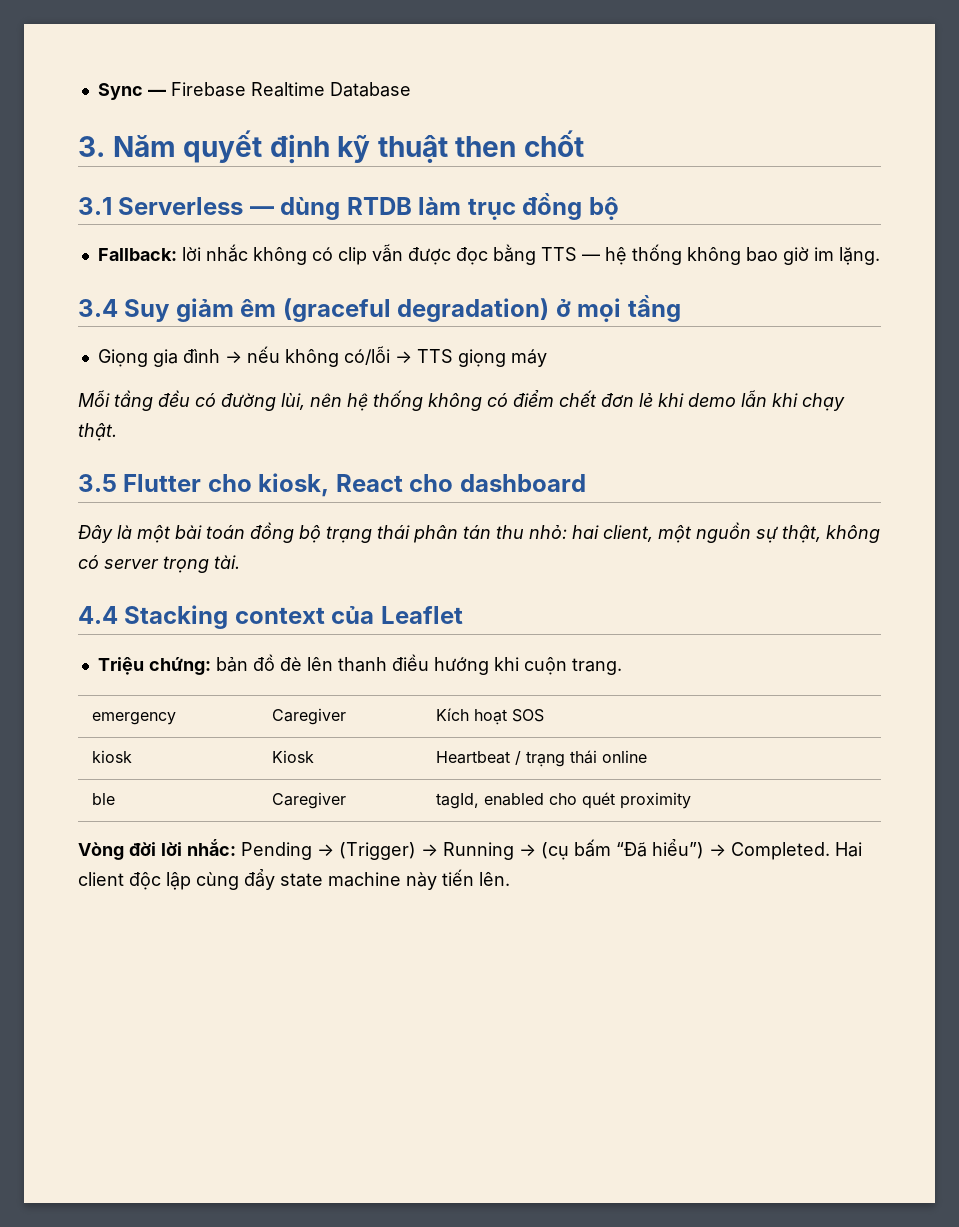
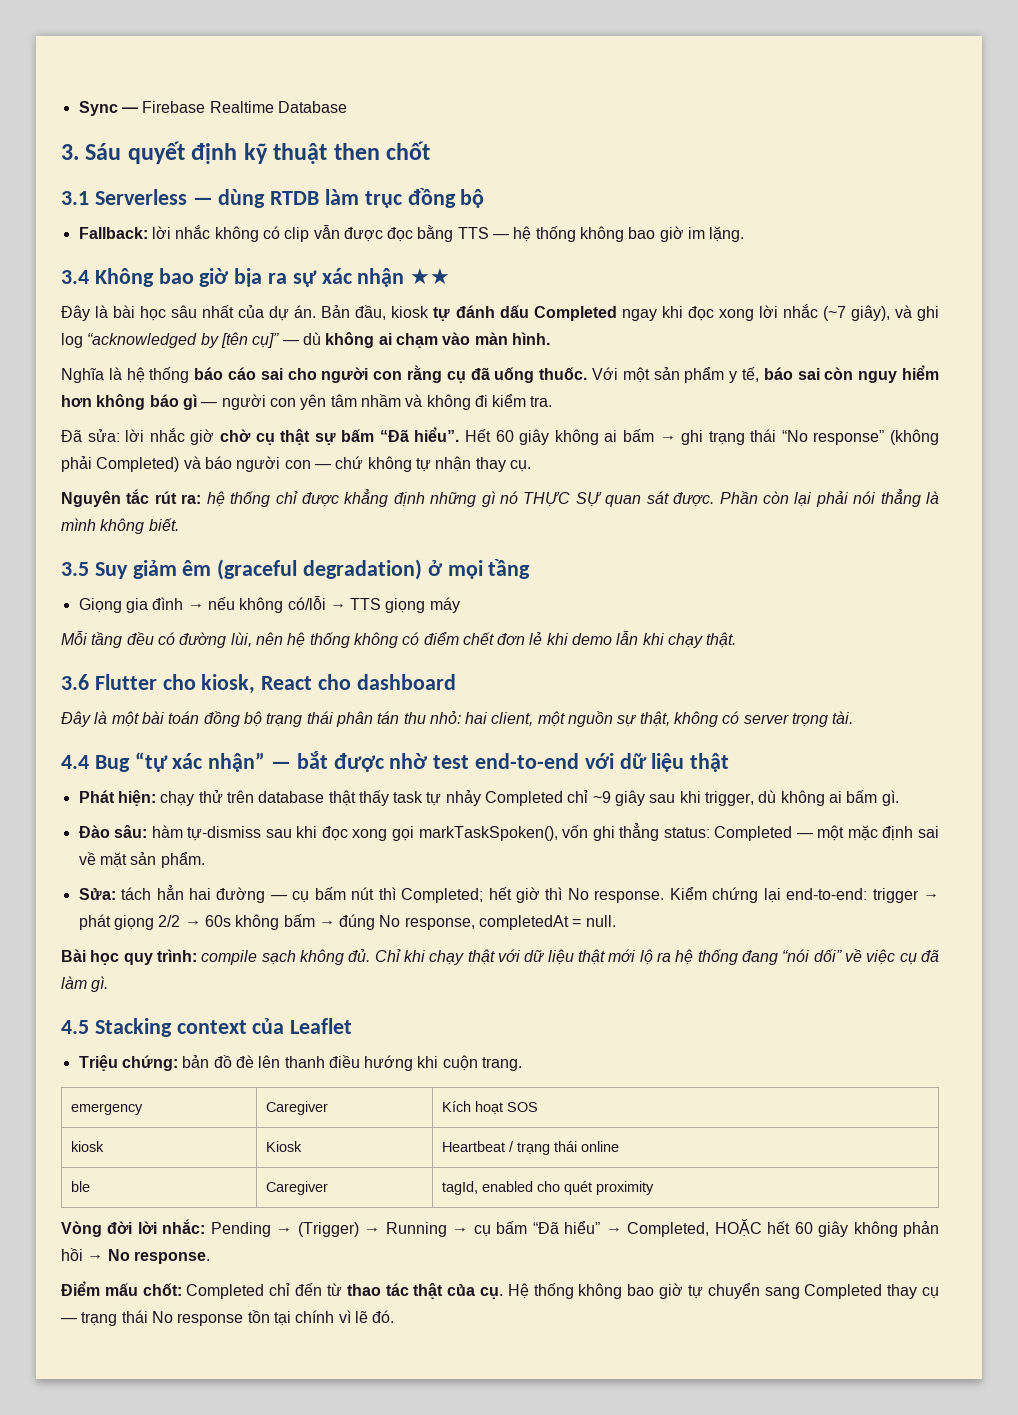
[112,135,176,157] Năm -> [85,143,122,160] Sáu
(118, 308) none -> [94,268,451,287] [61,304,939,321] [61,332,550,348] [61,365,939,383] [61,394,553,410] [61,427,940,445] [61,456,531,472] [61,489,939,507] [61,518,179,534] [61,562,89,576] Không bao giờ bịa ra sự xác nhận ★★ // Đây là bài học sâu nhất của dự án. Bản đầu, kiosk tự đánh dấu Completed ngay khi đọc xong lời nhắc (~7 giây), và ghi log “acknowledged by [tên cụ]” — dù không ai chạm vào màn hình. // Nghĩa là hệ thống báo cáo sai cho người con rằng cụ đã uống thuốc. Với một sản phẩm y tế, báo sai còn nguy hiểm hơn không báo gì — người con yên tâm nhầm và không đi kiểm tra. // Đã sửa: lời nhắc giờ chờ cụ thật sự bấm “Đã hiểu”. Hết 60 giây không ai bấm → ghi trạng thái “No response” (không phải Completed) và báo người con — chứ không tự nhận thay cụ. // Nguyên tắc rút ra: hệ thống chỉ được khẳng định những gì nó THỰC SỰ quan sát được. Phần còn lại phải nói thẳng là mình không biết. // 3.5
[78,474,117,492] 3.5 -> [61,674,89,690] 3.6
(118, 615) none -> [94,751,730,772] [78,790,899,806] [78,823,939,841] [78,852,205,868] [78,885,939,903] [78,914,616,930] [61,949,940,965] [61,976,109,992] [61,1020,89,1034] Bug “tự xác nhận” — bắt được nhờ test end-to-end với dữ liệu thật // Phát hiện: chạy thử trên database thật thấy task tự nhảy Completed chỉ ~9 giây sau khi trigger, dù không ai bấm gì. // Đào sâu: hàm tự-dismiss sau khi đọc xong gọi markTaskSpoken(), vốn ghi thẳng status: Completed — một mặc định sai về mặt sản phẩm. // Sửa: tách hẳn hai đường — cụ bấm nút thì Completed; hết giờ thì No response. Kiểm chứng lại end-to-end: trigger → phát giọng 2/2 → 60s không bấm → đúng No response, completedAt = null. // Bài học quy trình: compile sạch không đủ. Chỉ khi chạy thật với dữ liệu thật mới lộ ra hệ thống đang “nói dối” về việc cụ đã làm gì. // 4.5
[541,839,862,860] [78,869,510,890] (cụ bấm “Đã hiểu”) → Completed. Hai client độc lập cùng đẩy state machine này tiến lên. -> [473,1219,940,1237] [61,1248,210,1264] [61,1281,940,1299] [61,1310,395,1326] cụ bấm “Đã hiểu” → Completed, HOẶC hết 60 giây không phản hồi → No response. // Điểm mấu chốt: Completed chỉ đến từ thao tác thật của cụ. Hệ thống không bao giờ tự chuyển sang Completed thay cụ — trạng thái No response tồn tại chính vì lẽ đó.

